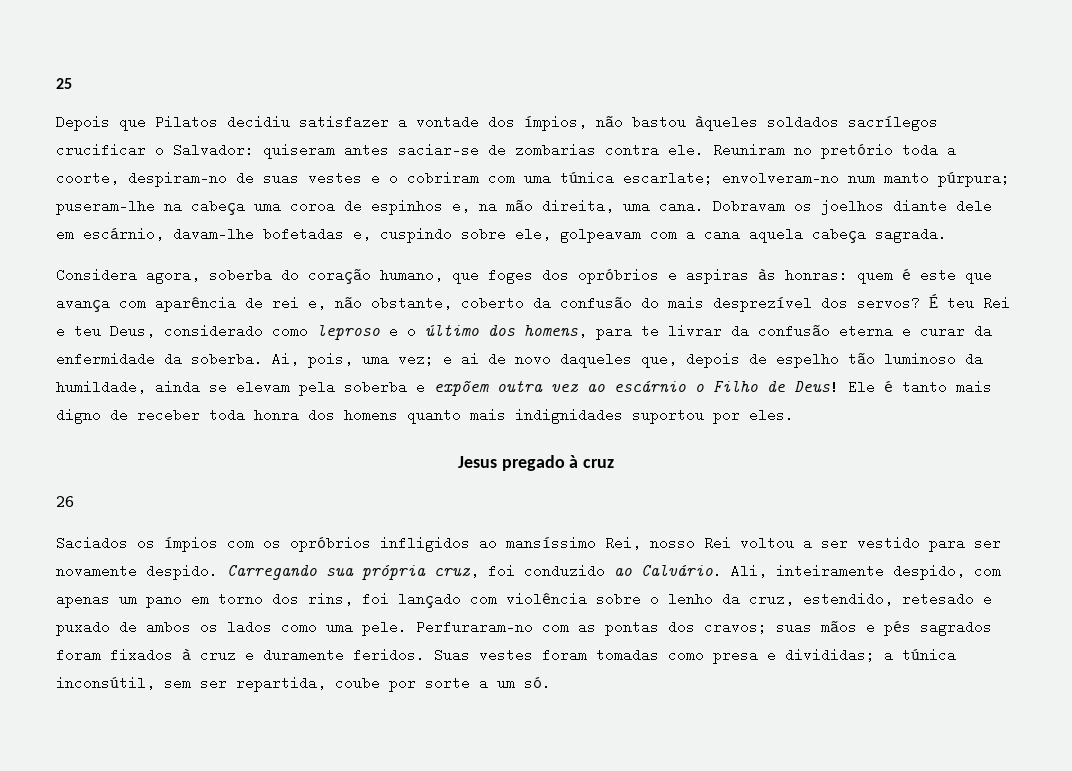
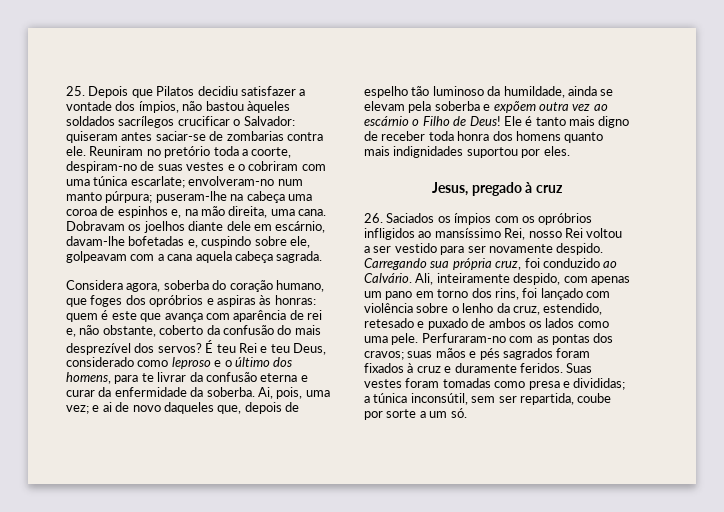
[56,78,72,89] 25 // -> [66,86,85,96] 25.
[457,456,497,468] Jesus -> [431,182,468,196] Jesus,
[56,496,74,507] 26 // -> [364,213,383,223] 26.

